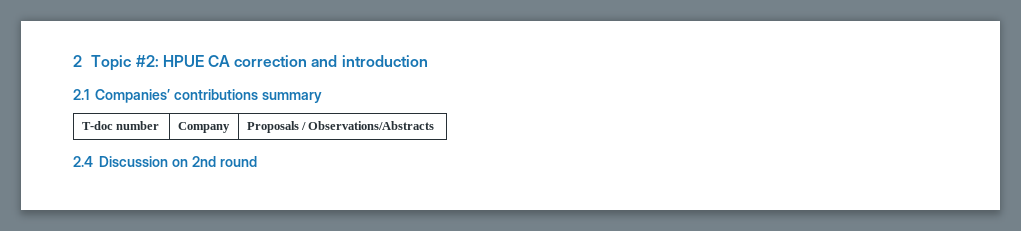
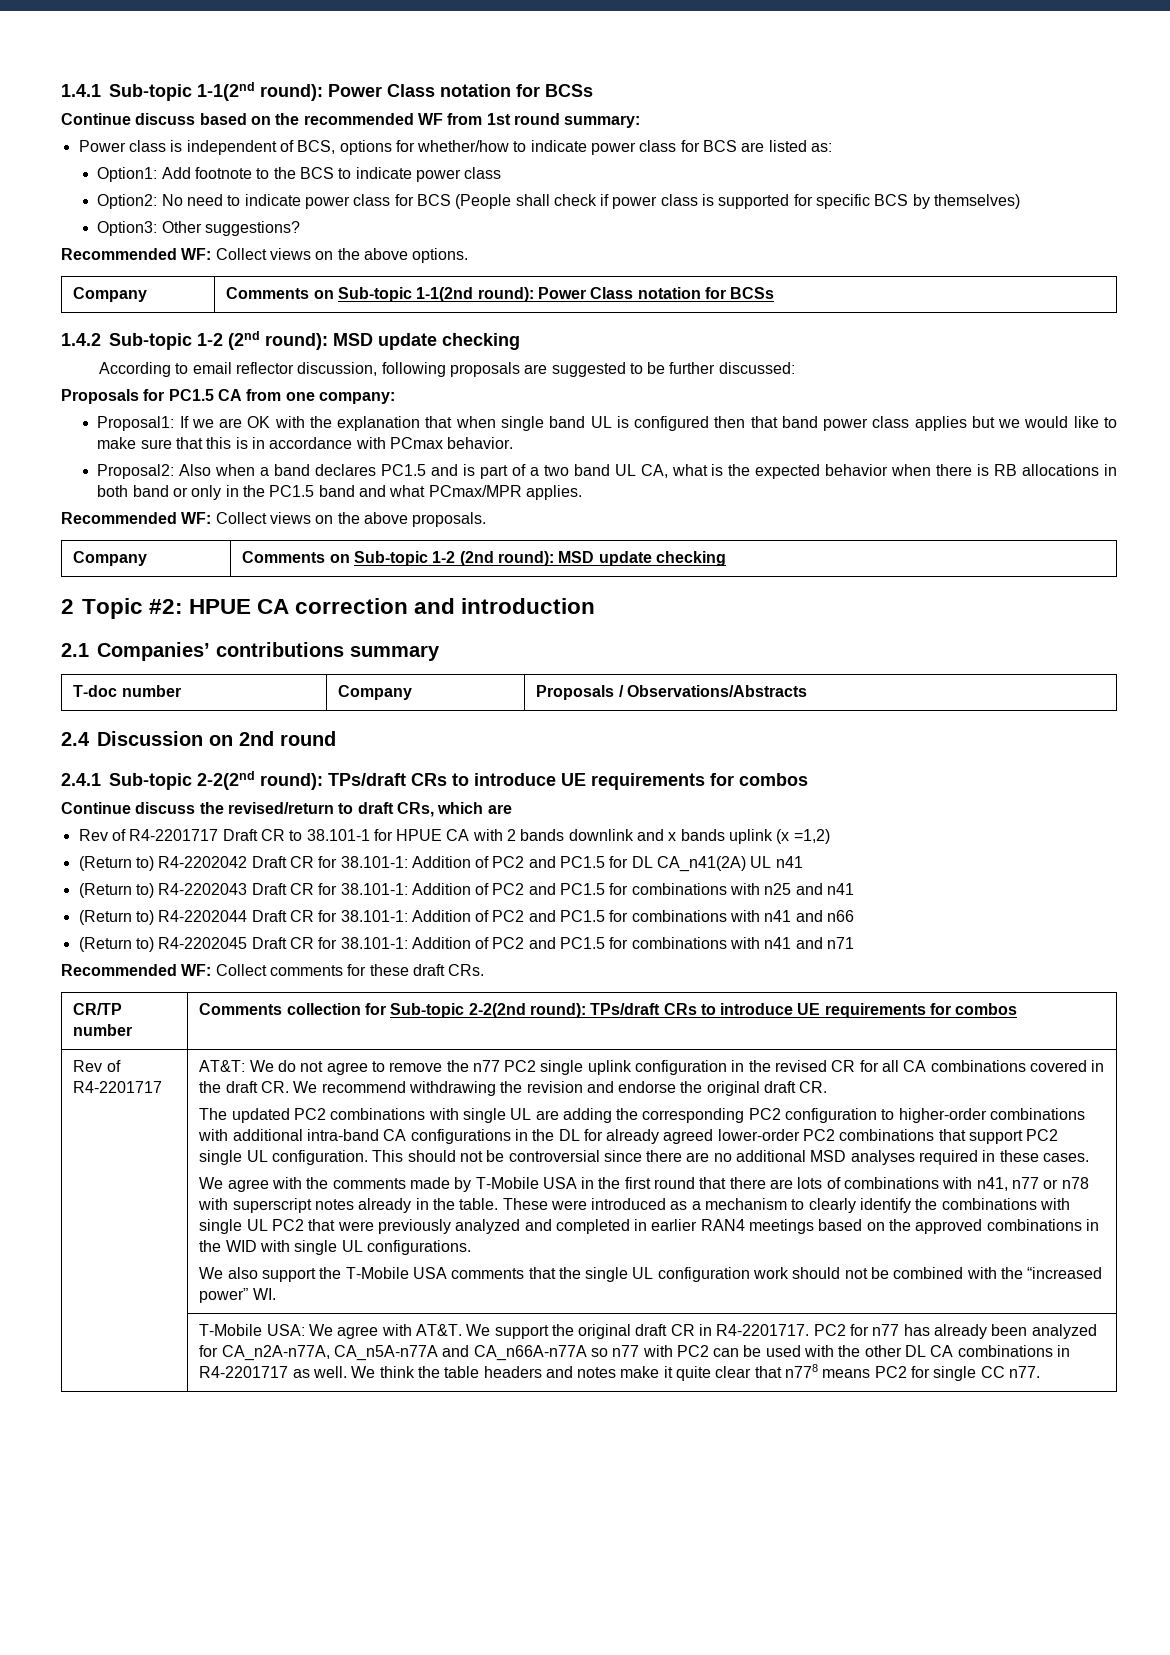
(73, 61) none -> [61,82,593,101] [61,113,641,128] [78,140,833,155] [97,167,502,182] [97,194,1021,209] [97,221,300,236] [61,248,469,263] [73,287,148,302] [226,287,775,302] [61,331,520,350] [98,362,795,377] [61,389,395,404] [97,416,1118,431] [97,437,514,449] [97,464,1117,479] [97,485,582,500] [61,512,487,527] [73,551,148,566] [242,551,726,566] 1.4.1 Sub-topic 1-1(2nd round): Power Class notation for BCSs // Continue discuss based on the recommended WF from 1st round summary: // Power class is independent of BCS, options for whether/how to indicate power class for BCS are listed as: // Option1: Add footnote to the BCS to indicate power class // Option2: No need to indicate power class for BCS (People shall check if power class is supported for specific BCS by themselves) // Option3: Other suggestions? // Recommended WF: Collect views on the above options. // Company | Comments on Sub-topic 1-1(2nd round): Power Class notation for BCSs // 1.4.2 Sub-topic 1-2 (2nd round): MSD update checking // According to email reflector discussion, following proposals are suggested to be further discussed: // Proposals for PC1.5 CA from one company: // Proposal1: If we are OK with the explanation that when single band UL is configured then that band power class applies but we would like to make sure that this is in accordance with PCmax behavior. // Proposal2: Also when a band declares PC1.5 and is part of a two band UL CA, what is the expected behavior when there is RB allocations in both band or only in the PC1.5 band and what PCmax/MPR applies. // Recommended WF: Collect views on the above proposals. // Company | Comments on Sub-topic 1-2 (2nd round): MSD update checking //
(257, 161) none -> [61,771,808,790] [61,802,512,817] [78,829,830,844] [78,856,803,872] [78,883,855,898] [78,910,855,925] [78,937,855,952] [61,964,485,976] [73,1003,123,1015] [73,1024,133,1036] [199,1003,1018,1018] [73,1060,121,1072] [73,1081,163,1093] [199,1060,1105,1075] [199,1081,828,1096] [199,1108,1086,1123] [198,1129,1059,1144] [199,1150,1090,1165] [199,1177,1089,1192] [198,1198,1071,1213] [199,1219,1100,1234] [199,1240,471,1255] [199,1267,1103,1282] [199,1288,276,1303] [199,1324,1097,1339] [199,1345,1071,1361] [199,1364,1040,1381] // 2.4.1 Sub-topic 2-2(2nd round): TPs/draft CRs to introduce UE requirements for combos // Continue discuss the revised/return to draft CRs, which are // Rev of R4-2201717 Draft CR to 38.101-1 for HPUE CA with 2 bands downlink and x bands uplink (x =1,2) // (Return to) R4-2202042 Draft CR for 38.101-1: Addition of PC2 and PC1.5 for DL CA_n41(2A) UL n41 // (Return to) R4-2202043 Draft CR for 38.101-1: Addition of PC2 and PC1.5 for combinations with n25 and n41 // (Return to) R4-2202044 Draft CR for 38.101-1: Addition of PC2 and PC1.5 for combinations with n41 and n66 // (Return to) R4-2202045 Draft CR for 38.101-1: Addition of PC2 and PC1.5 for combinations with n41 and n71 // Recommended WF: Collect comments for these draft CRs. // CR/TP number | Comments collection for Sub-topic 2-2(2nd round): TPs/draft CRs to introduce UE requirements for combos // Rev of R4-2201717 | AT&T: We do not agree to remove the n77 PC2 single uplink configuration in the revised CR for all CA combinations covered in the draft CR. We recommend withdrawing the revision and endorse the original draft CR. // The updated PC2 combinations with single UL are adding the corresponding PC2 configuration to higher-order combinations with additional intra-band CA configurations in the DL for already agreed lower-order PC2 combinations that support PC2 single UL configuration. This should not be controversial since there are no additional MSD analyses required in these cases. // We agree with the comments made by T-Mobile USA in the first round that there are lots of combinations with n41, n77 or n78 with superscript notes already in the table. These were introduced as a mechanism to clearly identify the combinations with single UL PC2 that were previously analyzed and completed in earlier RAN4 meetings based on the approved combinations in the WID with single UL configurations. // We also support the T-Mobile USA comments that the single UL configuration work should not be combined with the “increased power” WI. // | T-Mobile USA: We agree with AT&T. We support the original draft CR in R4-2201717. PC2 for n77 has already been analyzed for CA_n2A-n77A, CA_n5A-n77A and CA_n66A-n77A so n77 with PC2 can be used with the other DL CA combinations in R4-2201717 as well. We think the table headers and notes make it quite clear that n778 means PC2 for single CC n77.

